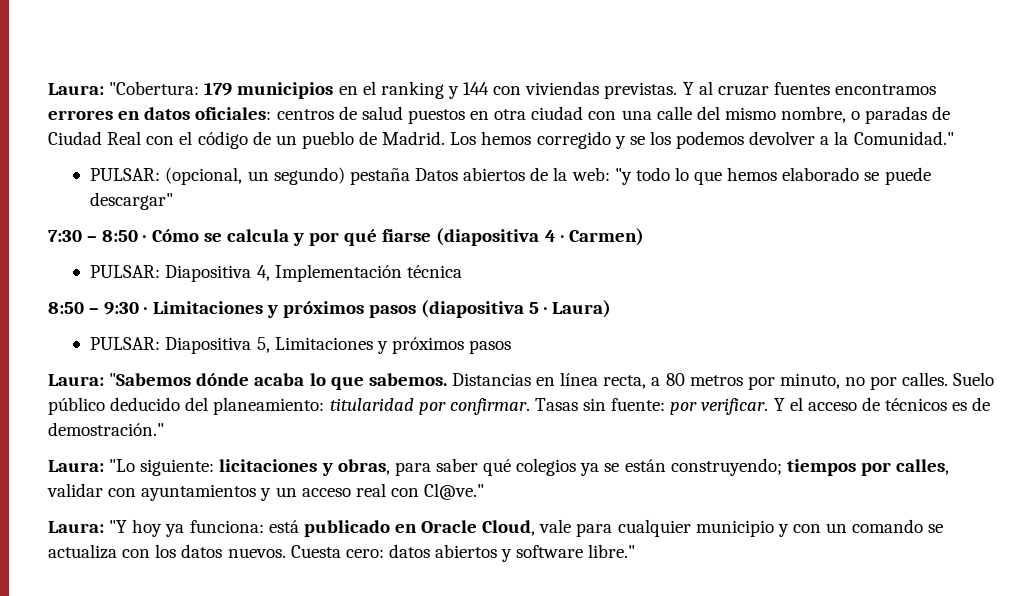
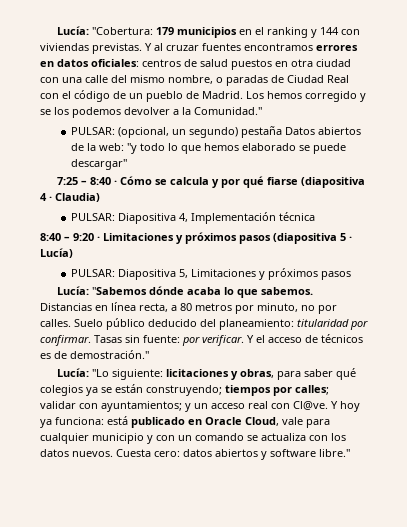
[48,83,104,95] Laura: -> [57,26,90,35] Lucía:
[48,230,139,242] 7:30 – 8:50 -> [57,177,112,185] 7:25 – 8:40
[568,228,644,246] Carmen) -> [55,193,100,202] Claudia)
[48,302,140,315] 8:50 – 9:30 -> [40,233,94,241] 8:40 – 9:20
[552,300,612,318] Laura) -> [40,248,73,258] Lucía)
[48,374,104,386] Laura: -> [57,286,90,295] Lucía:
[48,460,104,472] Laura: -> [57,368,90,377] Lucía:
[896,459,950,475] calles, -> [295,385,329,395] calles;
[141,484,257,501] ayuntamientos -> [101,401,182,412] ayuntamientos;
[424,483,485,500] [48,520,128,533] Cl@ve." // Laura: "Y -> [293,401,338,410] Cl@ve. Y

